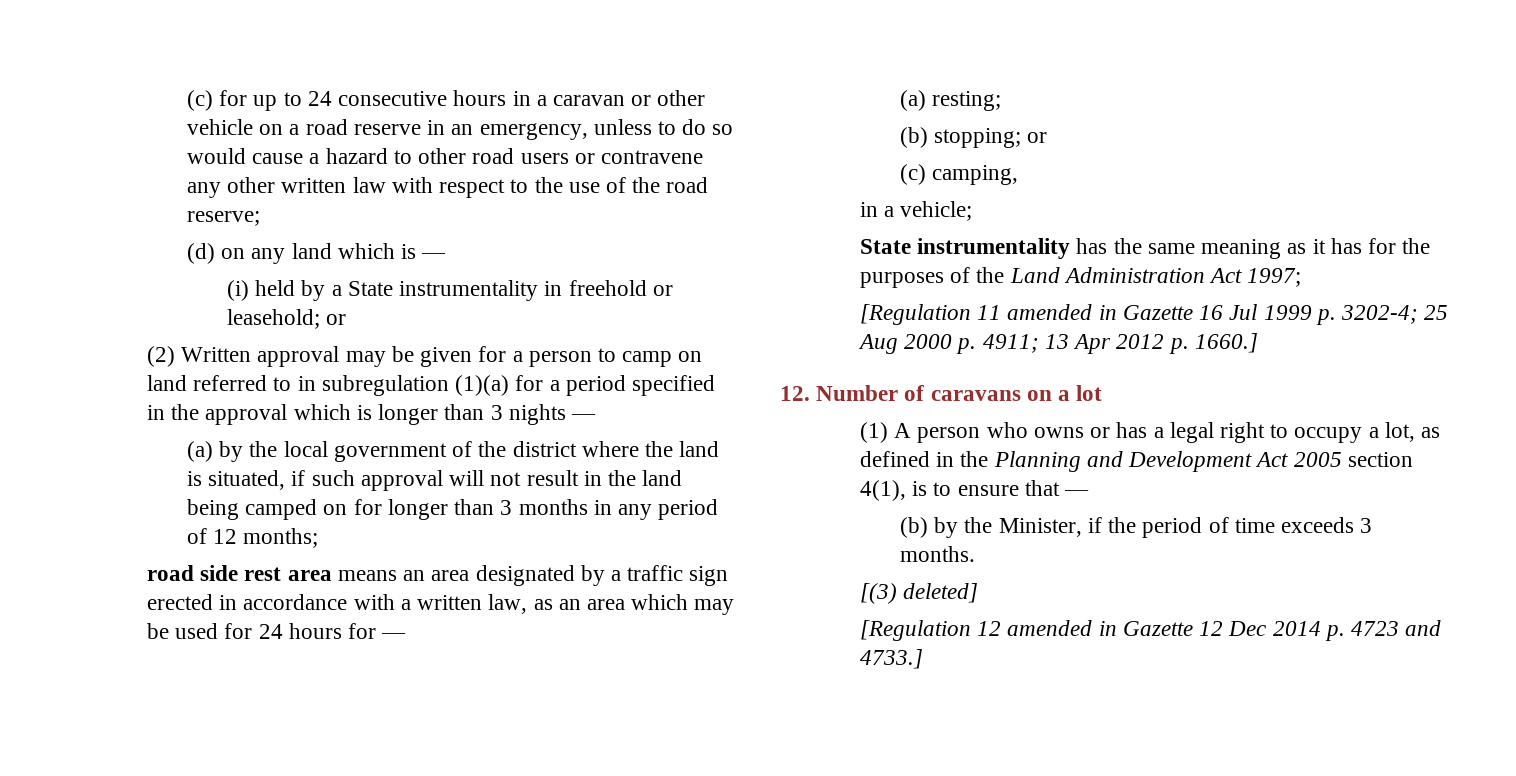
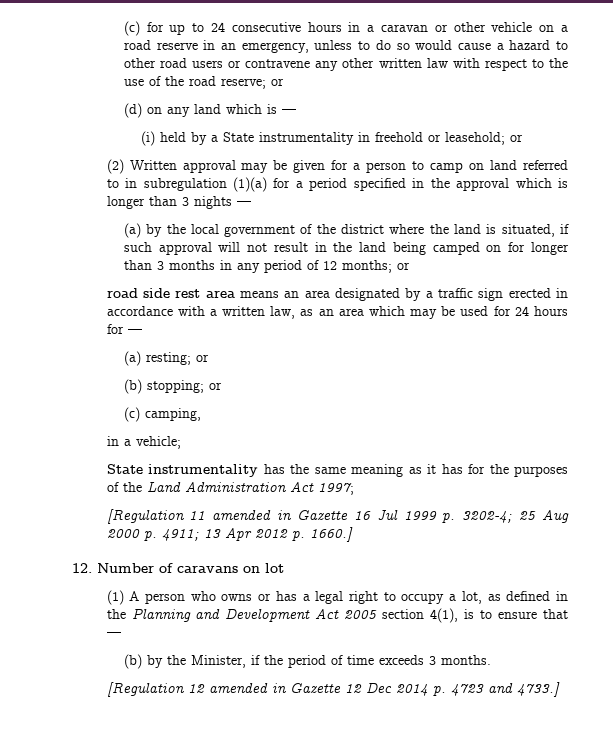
(261, 218) none -> [270,78,284,86] or
(319, 538) none -> [396,262,410,270] or
(1002, 101) none -> [195,354,209,362] or
[1058,390,1071,401] a -> (260, 569) none
[860,583,979,604] // [(3) deleted] -> (491, 660) none

